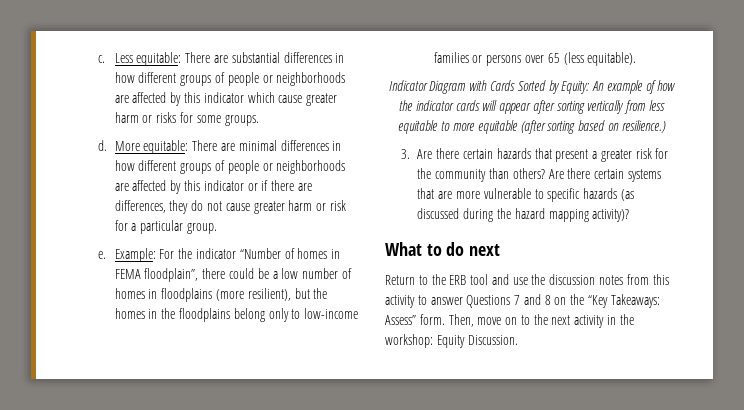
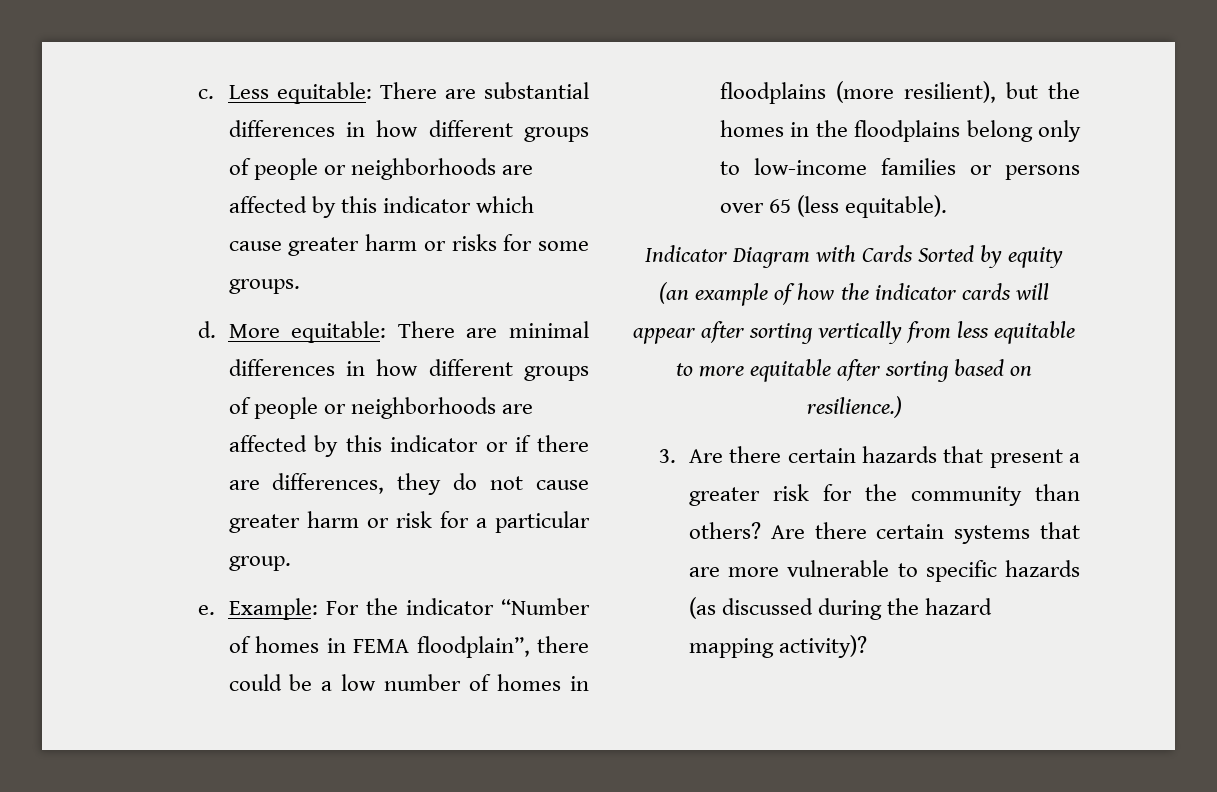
[561,80,605,94] Equity: An -> [1008,247,1064,268] [659,282,690,304] equity (an
[520,120,546,134] (after -> [837,359,881,381] after
[385,242,501,256] [385,274,669,285] [385,294,660,308] [385,314,634,328] [385,334,518,348] // What to do next // Return to the ERB tool and use the discussion notes from this activity to answer Questions 7 and 8 on the “Key Takeaways: Assess” form. Then, move on to the next activity in the workshop: Equity Discussion. -> (868, 646) none

